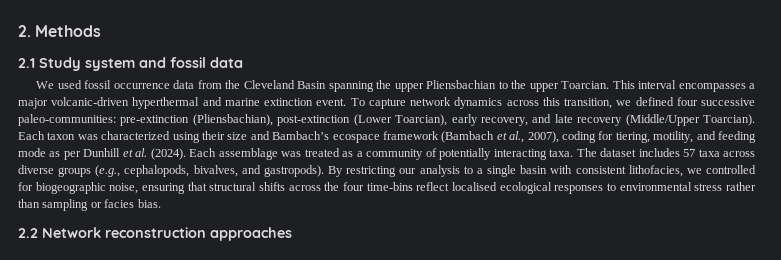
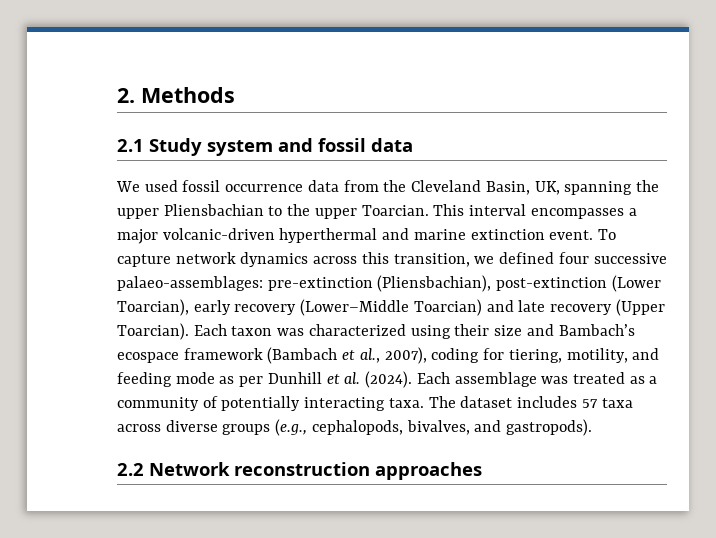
[297,81,327,89] Basin -> [485,181,560,195] Basin, UK,
[18,114,116,126] paleo-communities: -> [117,276,263,291] palaeo-assemblages:
[480,117,528,126] recovery, -> [234,299,482,316] recovery (Lower–Middle Toarcian)
[625,114,700,126] (Middle/Upper -> [615,299,665,316] (Upper
[328,165,756,177] [18,182,756,194] [18,199,161,211] By restricting our analysis to a single basin with consistent lithofacies, we controlled for biogeographic noise, ensuring that structural shifts across the four time-bins reflect localised ecological responses to environmental stress rather than sampling or facies bias. -> (593, 427) none

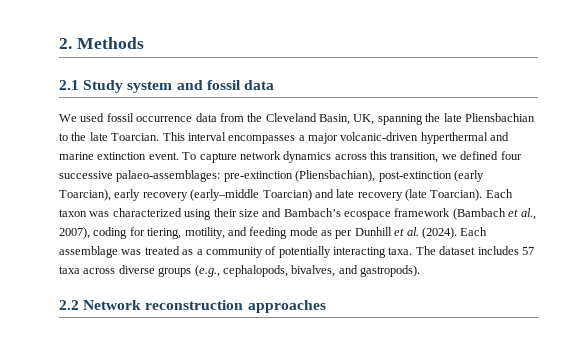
[117,208,159,219] upper -> [443,113,462,122] late
[314,208,357,219] upper -> [89,132,108,141] late
[611,275,661,292] (Lower -> [453,170,484,182] (early
[300,299,410,316] (Lower–Middle -> [190,189,260,201] (early–middle
[615,299,665,316] (Upper -> [405,189,427,201] (late

